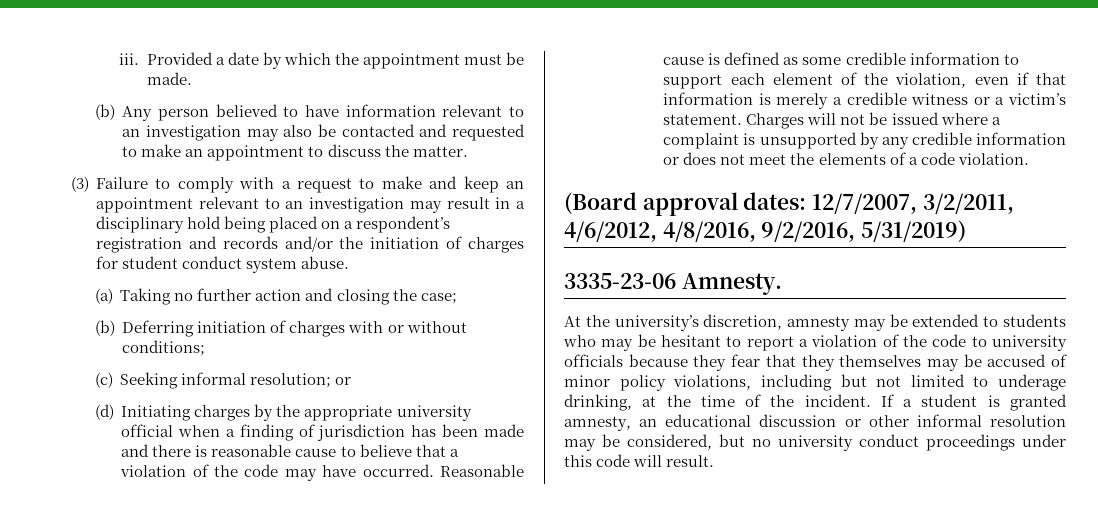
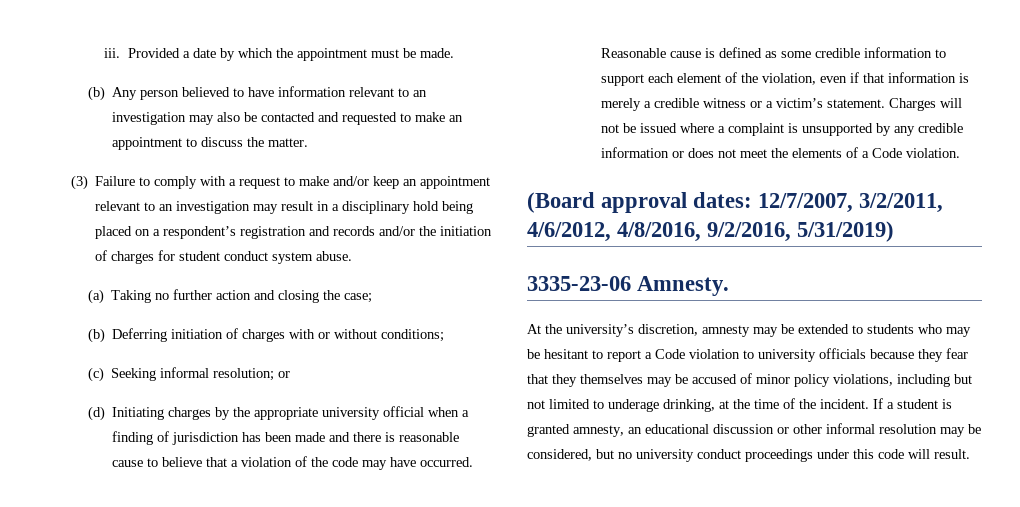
[429,176,458,189] and -> [333,176,370,186] and/or
[920,152,955,165] code -> [872,148,903,158] Code
[811,334,967,347] violation of the code -> [655,349,740,359] Code violation

